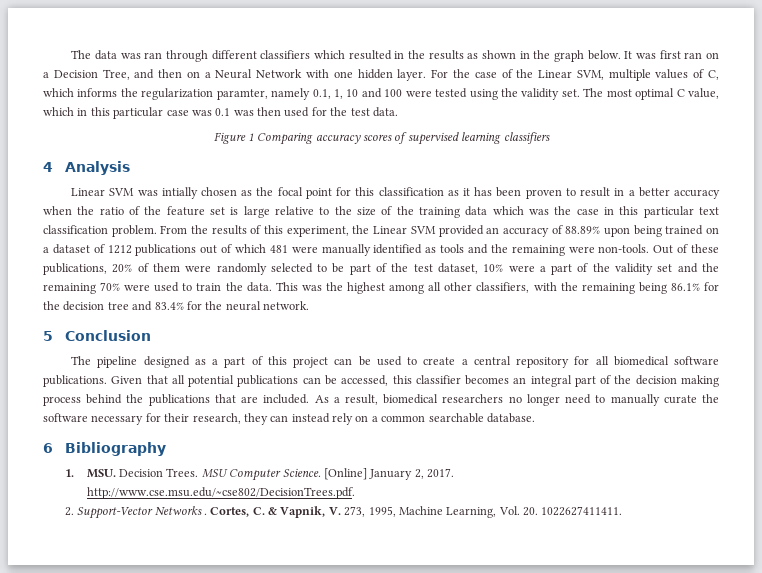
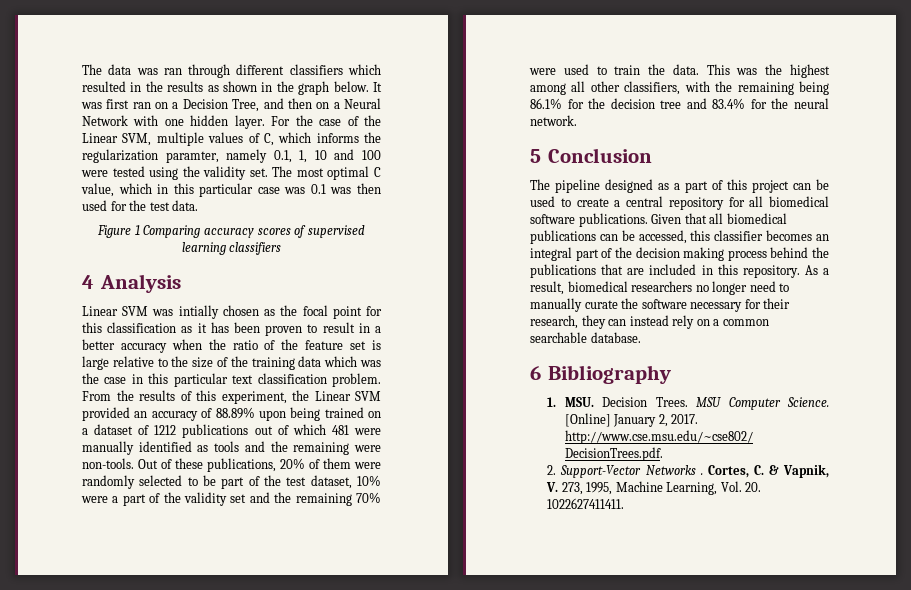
[188,375,235,387] potential -> [726,213,787,224] biomedical
[263,394,310,404] included. -> [649,264,800,278] included in this repository.

